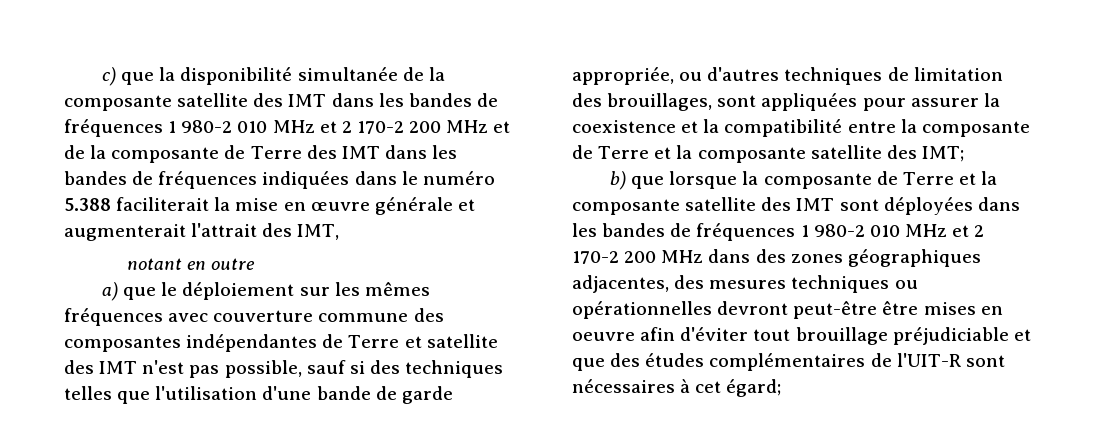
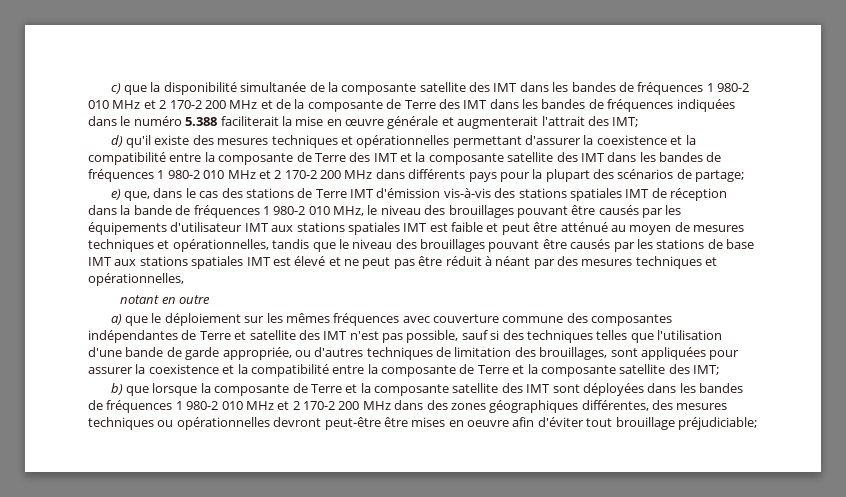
[297,224,340,240] IMT, -> [612,117,639,127] [110,135,696,148] [88,152,722,165] [88,169,745,182] [110,188,728,201] [88,205,682,218] [88,222,744,235] [88,239,754,252] [88,256,718,269] [88,273,184,286] IMT; // d) qu'il existe des mesures techniques et opérationnelles permettant d'assurer la coexistence et la compatibilité entre la composante de Terre des IMT et la composante satellite des IMT dans les bandes de fréquences 1 980-2 010 MHz et 2 170-2 200 MHz dans différents pays pour la plupart des scénarios de partage; // e) que, dans le cas des stations de Terre IMT d'émission vis-à-vis des stations spatiales IMT de réception dans la bande de fréquences 1 980-2 010 MHz, le niveau des brouillages pouvant être causés par les équipements d'utilisateur IMT aux stations spatiales IMT est faible et peut être atténué au moyen de mesures techniques et opérationnelles, tandis que le niveau des brouillages pouvant être causés par les stations de base IMT aux stations spatiales IMT est élevé et ne peut pas être réduit à néant par des mesures techniques et opérationnelles,
[572,275,669,293] adjacentes, -> [581,400,649,411] différentes,
[892,327,1031,345] [572,353,1005,371] [572,379,782,397] préjudiciable et que des études complémentaires de l'UIT-R sont nécessaires à cet égard; -> [677,417,757,430] préjudiciable;

